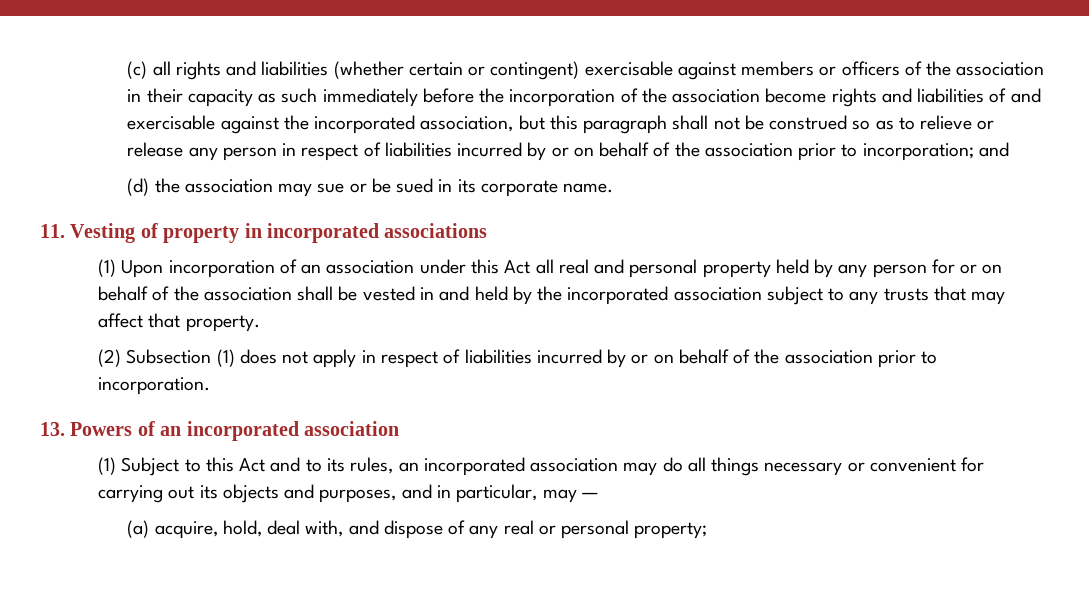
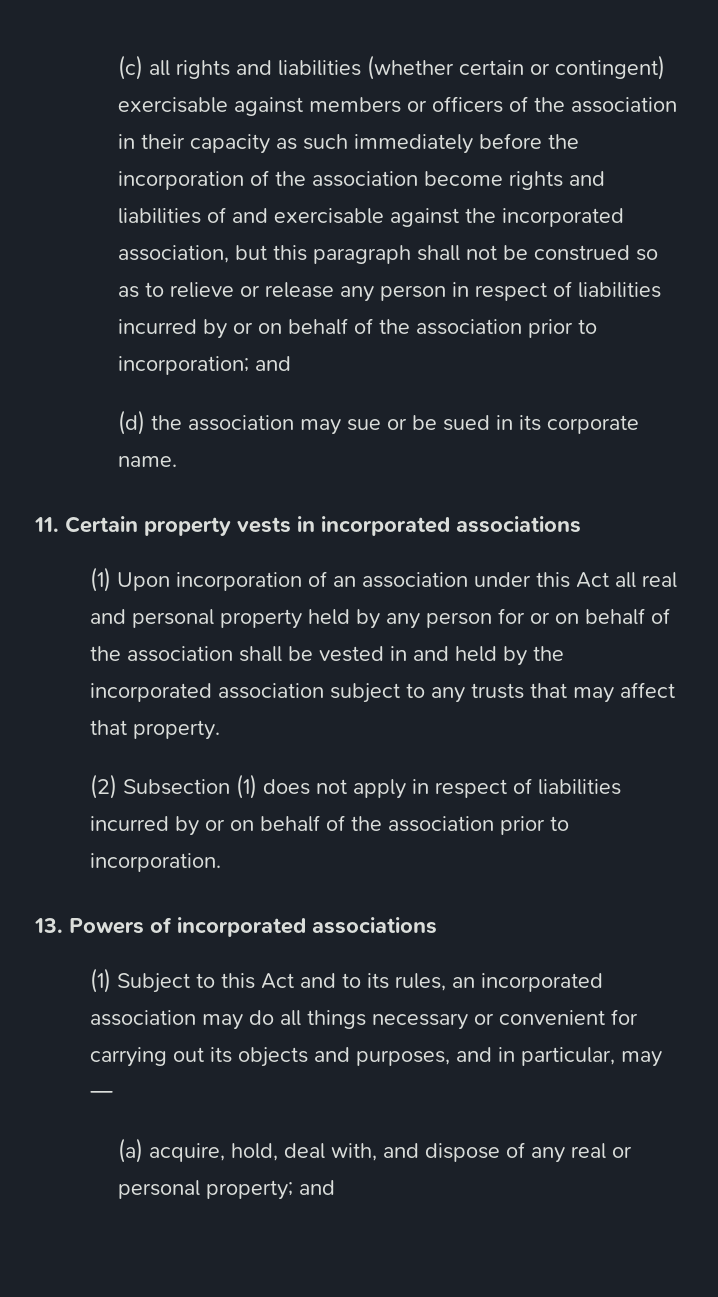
[70,223,240,243] Vesting of property -> [65,516,291,536] Certain property vests
[160,421,399,441] an incorporated association -> [177,917,437,937] incorporated associations
(708, 530) none -> [298,1180,335,1195] and

